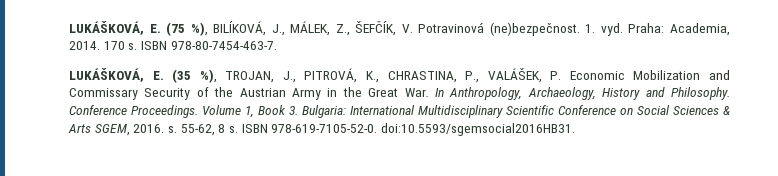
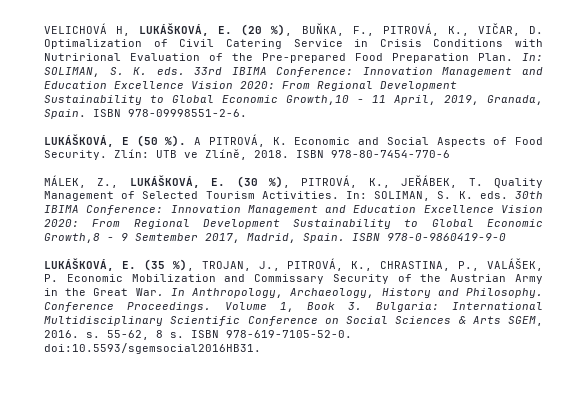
[69,21,730,36] [69,41,277,50] LUKÁŠKOVÁ, E. (75 %), BILÍKOVÁ, J., MÁLEK, Z., ŠEFČÍK, V. Potravinová (ne)bezpečnost. 1. vyd. Praha: Academia, 2014. 170 s. ISBN 978-80-7454-463-7. -> [44,23,543,36] [44,39,543,49] [44,53,543,63] [44,67,543,77] [44,81,457,91] [44,95,543,105] [44,109,247,119] [44,134,543,147] [44,149,450,160] [44,175,543,188] [44,191,543,201] [44,205,543,215] [44,219,543,229] [44,233,506,243] VELICHOVÁ H, LUKÁŠKOVÁ, E. (20 %), BUŇKA, F., PITROVÁ, K., VIČAR, D. Optimalization of Civil Catering Service in Crisis Conditions with Nutrirional Evaluation of the Pre-prepared Food Preparation Plan. In: SOLIMAN, S. K. eds. 33rd IBIMA Conference: Innovation Management and Education Excellence Vision 2020: From Regional Development Sustainability to Global Economic Growth,10 - 11 April, 2019, Granada, Spain. ISBN 978-09998551-2-6. // LUKÁŠKOVÁ, E (50 %). A PITROVÁ, K. Economic and Social Aspects of Food Security. Zlín: UTB ve Zlíně, 2018. ISBN 978-80-7454-770-6 // MÁLEK, Z., LUKÁŠKOVÁ, E. (30 %), PITROVÁ, K., JEŘÁBEK, T. Quality Management of Selected Tourism Activities. In: SOLIMAN, S. K. eds. 30th IBIMA Conference: Innovation Management and Education Excellence Vision 2020: From Regional Development Sustainability to Global Economic Growth,8 - 9 Semtember 2017, Madrid, Spain. ISBN 978-0-9860419-9-0

